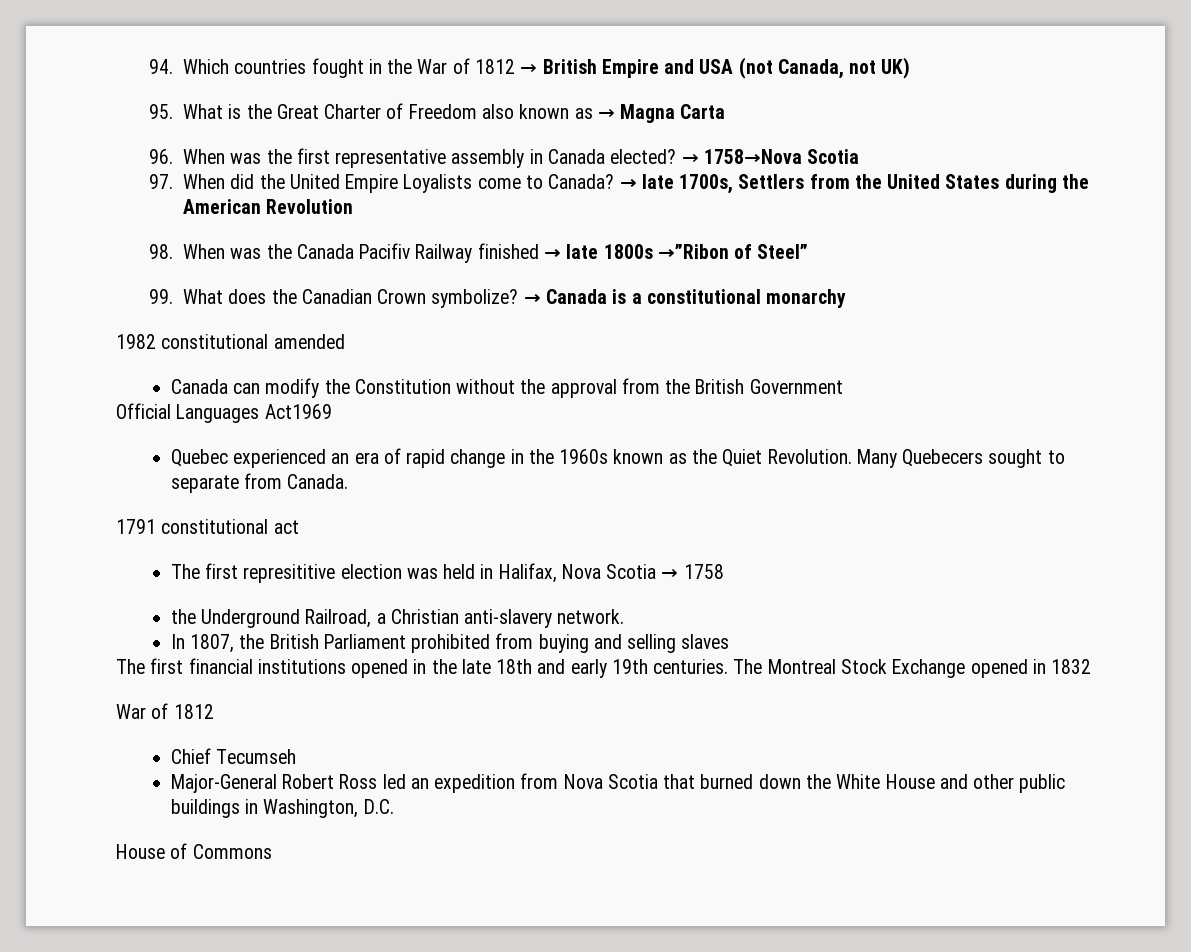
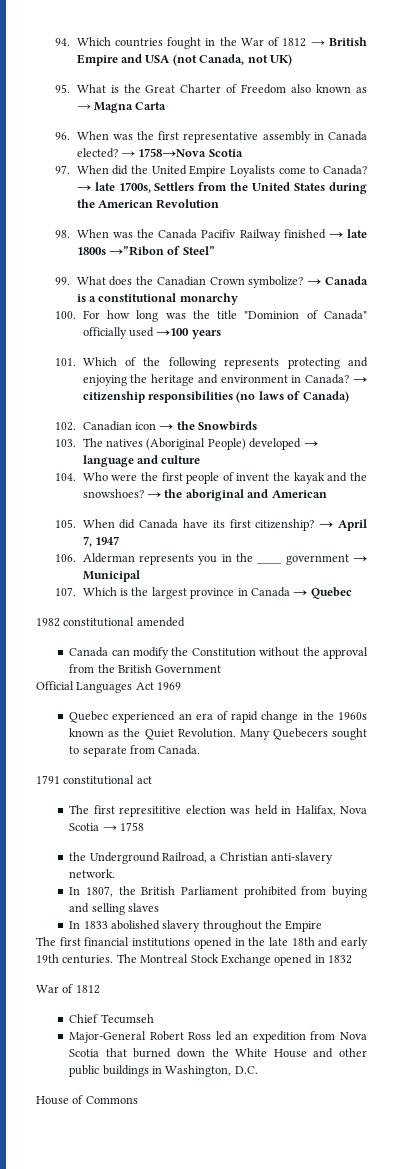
(847, 298) none -> [55,310,368,322] [82,327,221,339] [55,357,368,369] [82,374,367,386] [82,391,349,403] [55,421,258,431] [55,438,318,450] [82,455,201,467] [55,472,367,484] [82,489,327,501] [55,519,368,531] [82,536,120,547] [55,553,254,565] [257,554,367,565] [82,570,140,582] [55,587,352,599] // 100. For how long was the title "Dominion of Canada" officially used →100 years // 101. Which of the following represents protecting and enjoying the heritage and environment in Canada? → citizenship responsibilities (no laws of Canada) // 102. Canadian icon → the Snowbirds // 103. The natives (Aboriginal People) developed → language and culture // 104. Who were the first people of invent the kayak and the snowshoes? → the aboriginal and American // 105. When did Canada have its first citizenship? → April 7, 1947 // 106. Alderman represents you in the ____ government → Municipal // 107. Which is the largest province in Canada → Quebec
[264,404,332,419] Act1969 -> [135,682,182,690] Act 1969
(730, 641) none -> [69,920,323,932] // In 1833 abolished slavery throughout the Empire

